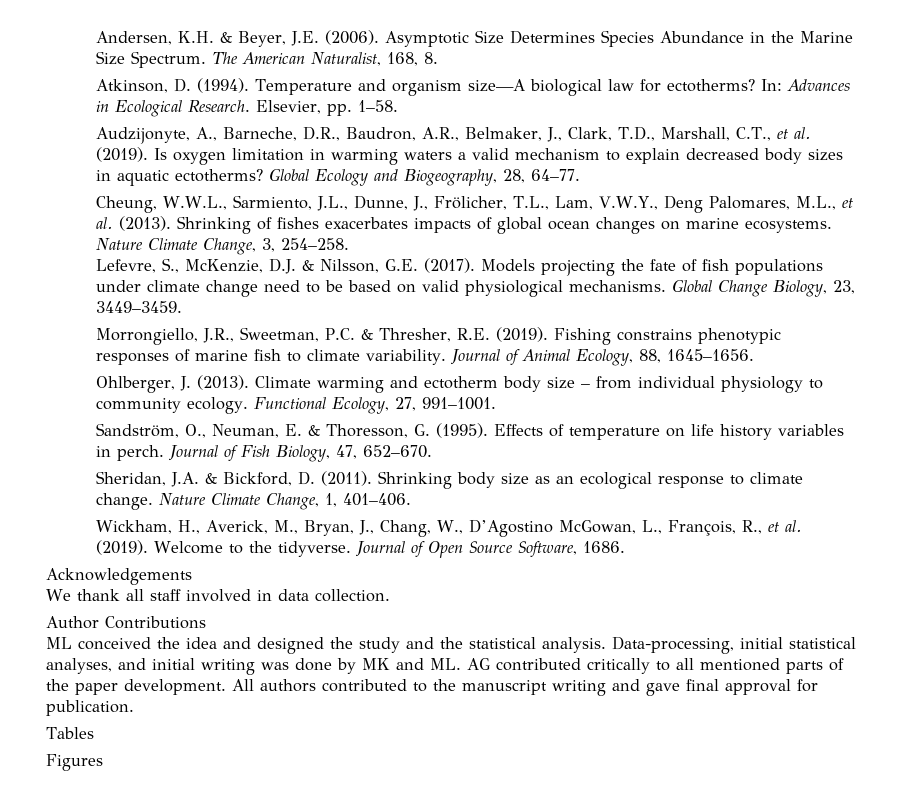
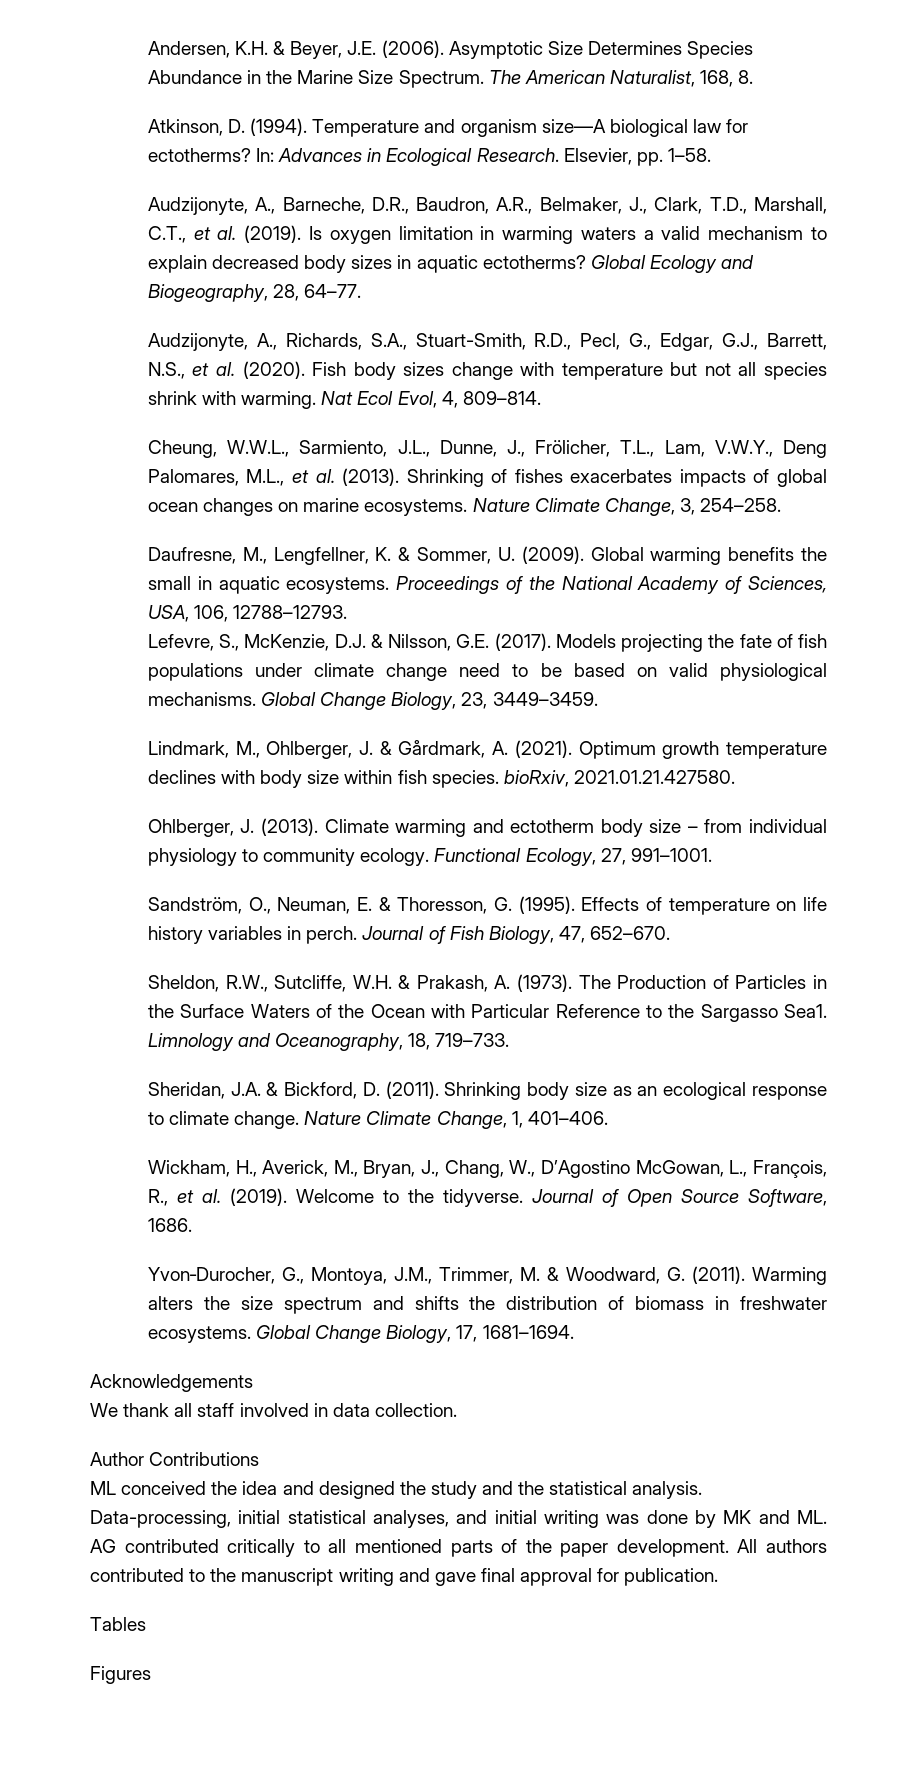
(580, 175) none -> [147,333,827,351] [147,361,827,380] [147,391,541,409] // Audzijonyte, A., Richards, S.A., Stuart-Smith, R.D., Pecl, G., Edgar, G.J., Barrett, N.S., et al. (2020). Fish body sizes change with temperature but not all species shrink with warming. Nat Ecol Evol, 4, 809–814.
(349, 244) none -> [147,546,827,565] [147,576,827,594] [147,605,348,622] // Daufresne, M., Lengfellner, K. & Sommer, U. (2009). Global warming benefits the small in aquatic ecosystems. Proceedings of the National Academy of Sciences, USA, 106, 12788–12793.
[95,327,781,345] [95,349,754,366] Morrongiello, J.R., Sweetman, P.C. & Thresher, R.E. (2019). Fishing constrains phenotypic responses of marine fish to climate variability. Journal of Animal Ecology, 88, 1645–1656. -> [147,740,827,759] [147,770,735,788] Lindmark, M., Ohlberger, J. & Gårdmark, A. (2021). Optimum growth temperature declines with body size within fish species. bioRxiv, 2021.01.21.427580.
(432, 451) none -> [147,974,828,992] [147,1004,828,1022] [147,1033,510,1051] // Sheldon, R.W., Sutcliffe, W.H. & Prakash, A. (1973). The Production of Particles in the Surface Waters of the Ocean with Particular Reference to the Sargasso Sea1. Limnology and Oceanography, 18, 719–733.
(625, 547) none -> [147,1266,827,1285] [147,1296,828,1314] [147,1325,574,1343] // Yvon‐Durocher, G., Montoya, J.M., Trimmer, M. & Woodward, G. (2011). Warming alters the size spectrum and shifts the distribution of biomass in freshwater ecosystems. Global Change Biology, 17, 1681–1694.

